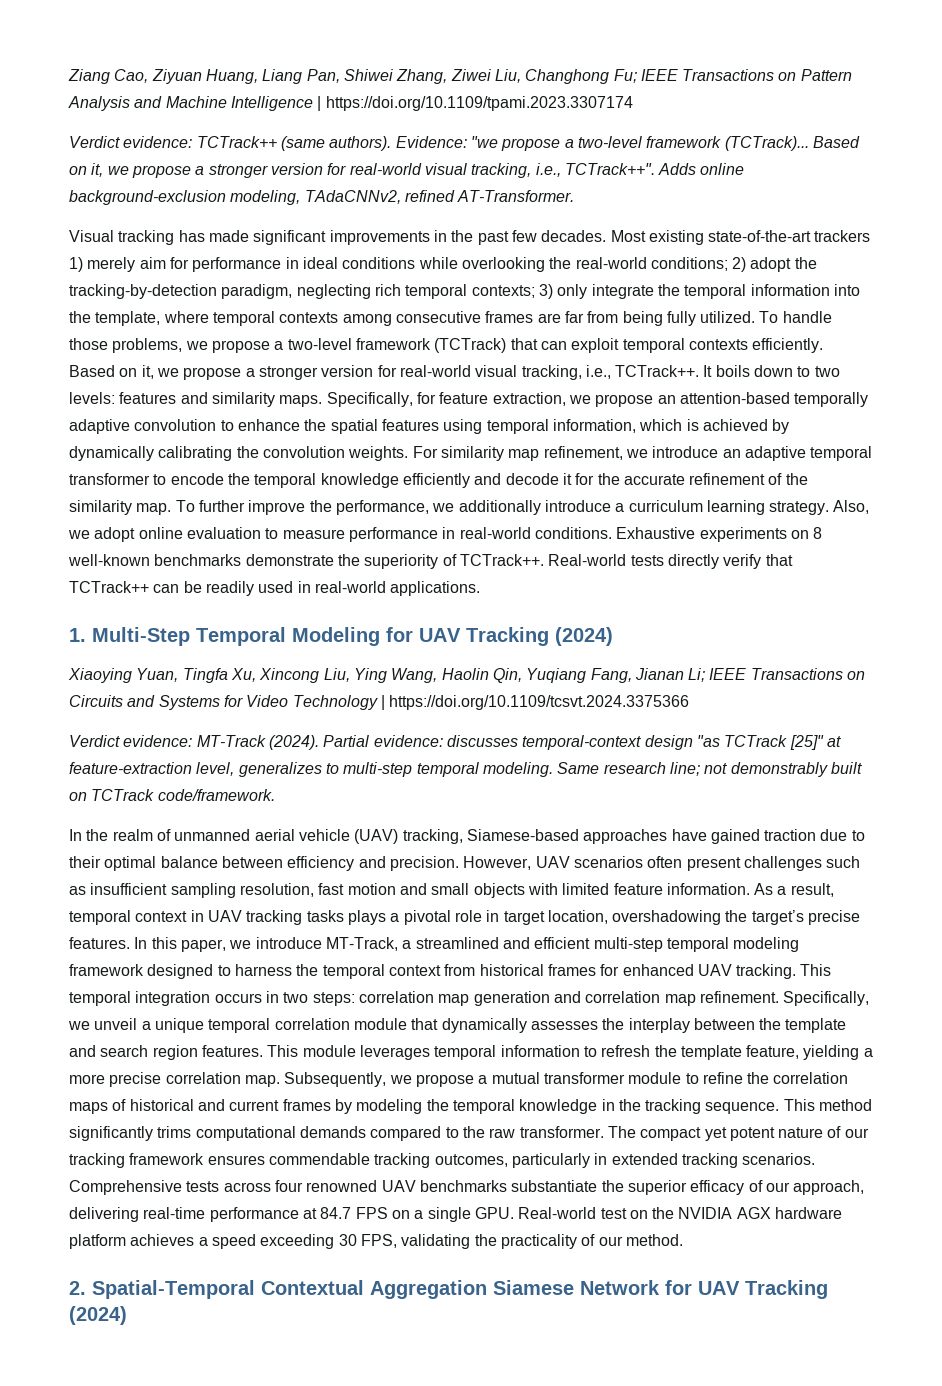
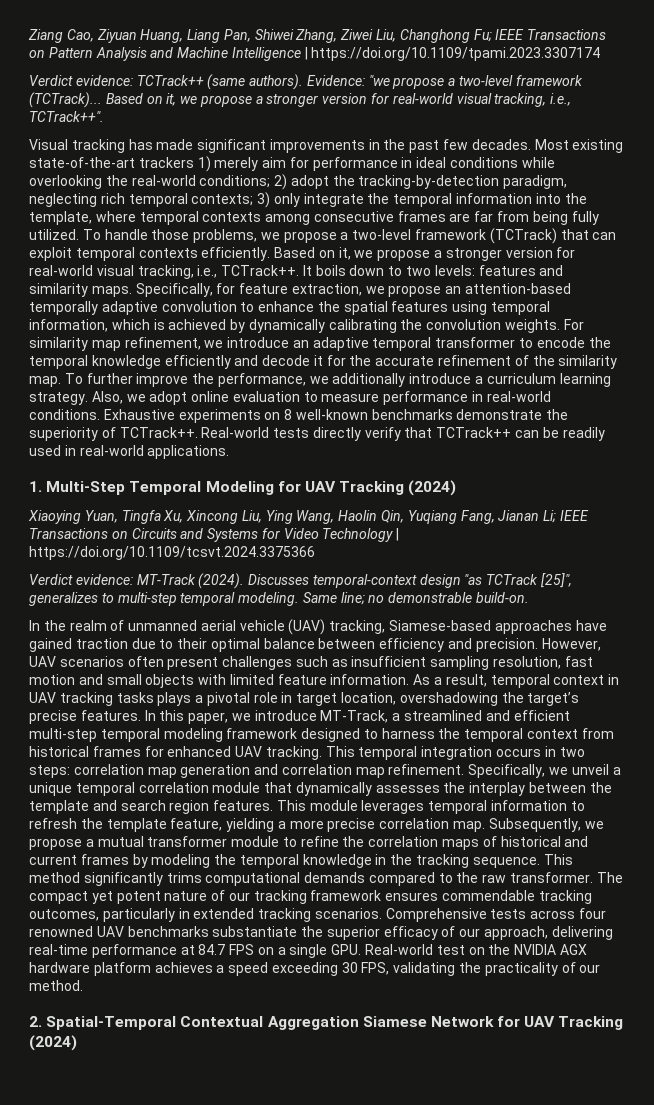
[658,163,745,175] [69,190,575,205] Adds online background-exclusion modeling, TAdaCNNv2, refined AT-Transformer. -> (104, 116) none
[323,735,518,747] Partial evidence: discusses -> [248,574,310,585] Discusses
[789,735,841,750] [69,762,235,776] [25]" at feature-extraction level, -> [541,573,573,588] [25]",
[603,762,862,777] [69,789,275,801] research line; not demonstrably built on TCTrack code/framework. -> [340,592,530,605] line; no demonstrable build-on.

